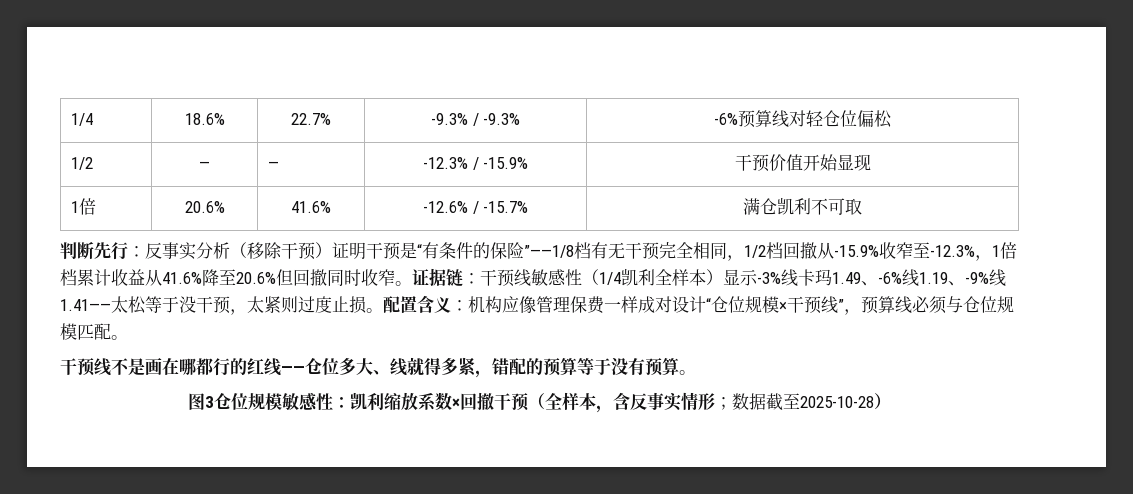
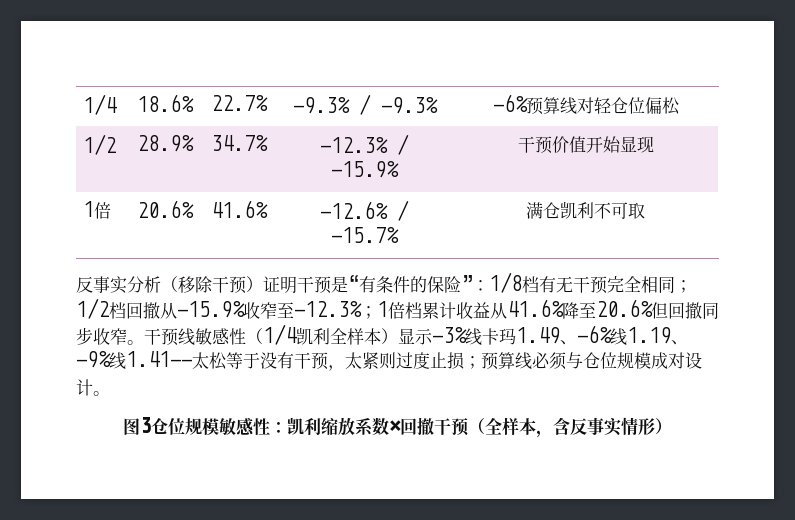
[199,161,210,169] [267,161,279,169] — | — -> [137,135,194,152] [211,135,268,151] 28.9% | 34.7%
[60,241,145,260] 判断先行： -> (645, 210) none
[524,245,574,258] ”——1/8 -> [461,272,522,293] ”：1/8
[727,255,744,261] ， -> [675,280,692,293] ；
[975,255,992,261] ， -> [360,306,377,319] ；
[344,268,480,286] 时收窄。证据链： -> [76,327,144,345] 步收窄。
(196, 304) none -> [277,352,294,369] 有
[366,295,861,315] 。配置含义：机构应像管理保费一样成对设计“仓位规模×干预线”， -> [464,356,481,369] ；
[77,323,128,340] [60,357,679,378] 匹配。 // 干预线不是画在哪都行的红线——仓位多大、线就得多紧，错配的预算等于没有预算 -> [651,352,702,369] [76,379,93,396] 成对设计
[715,393,874,411] ；数据截至2025-10-28 -> (655, 426) none

